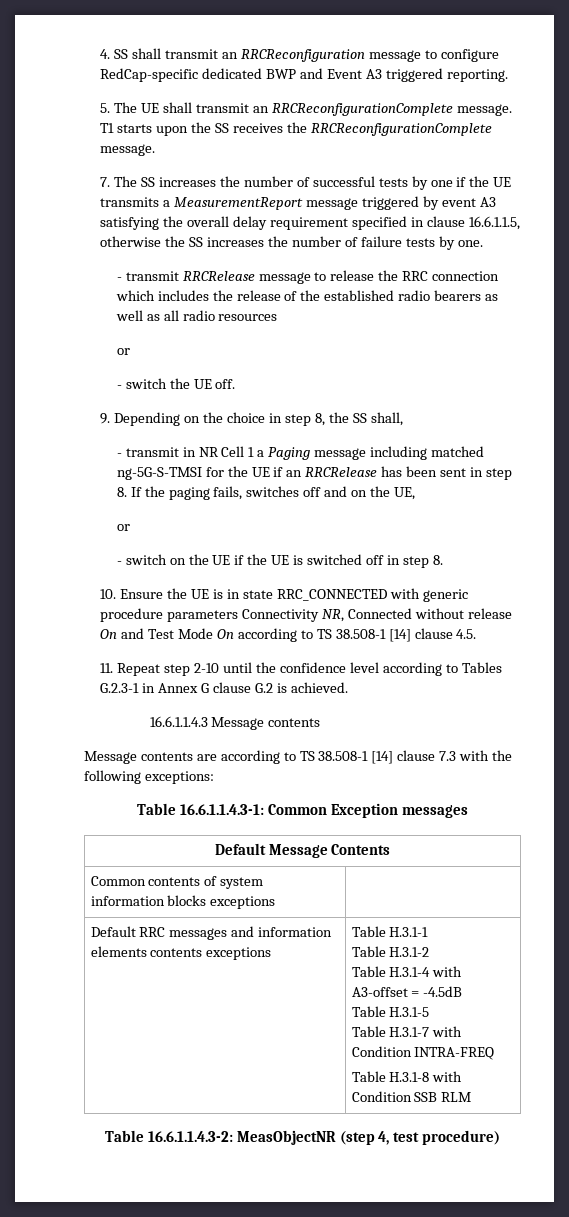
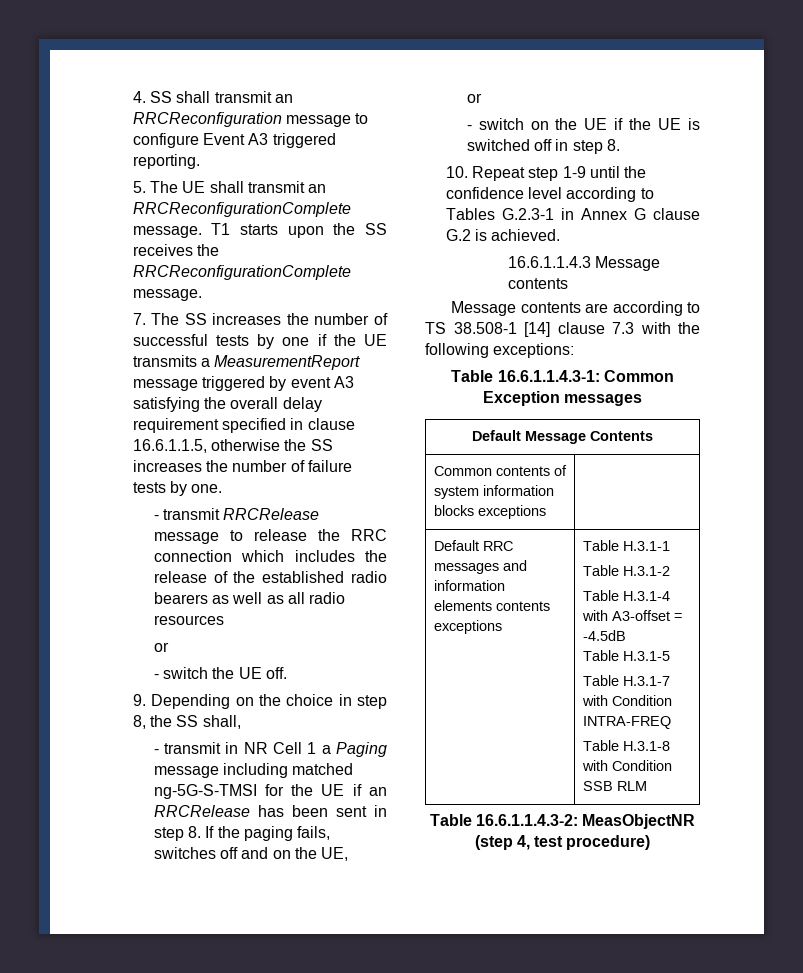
[100,68,324,82] RedCap-specific dedicated BWP and -> (199, 140) none
[120,588,468,602] [100,608,512,622] [100,628,477,642] [100,663,114,673] Ensure the UE is in state RRC_CONNECTED with generic procedure parameters Connectivity NR, Connected without release On and Test Mode On according to TS 38.508-1 [14] clause 4.5. // 11. -> (468, 172) none
[194,663,220,673] 2-10 -> [562,166,586,178] 1-9

